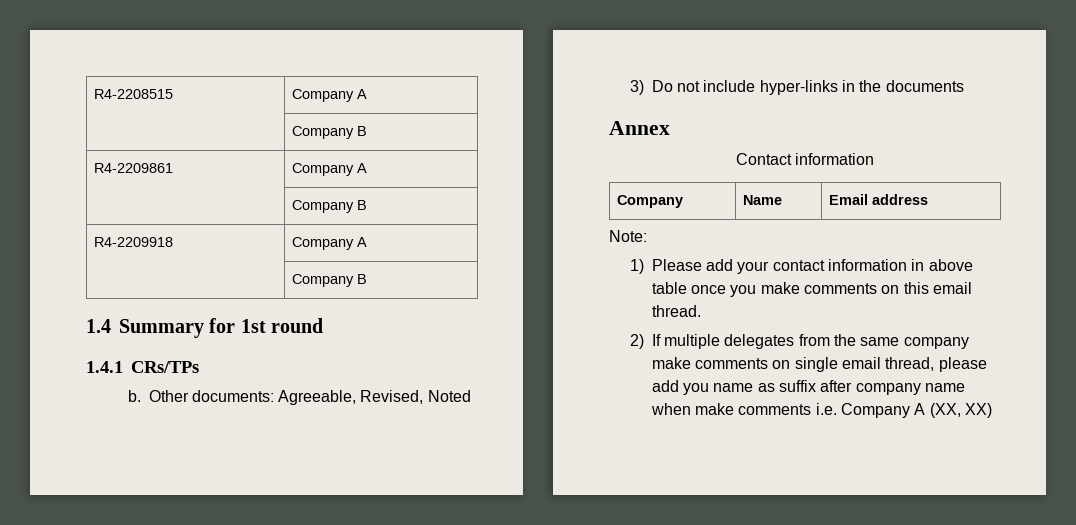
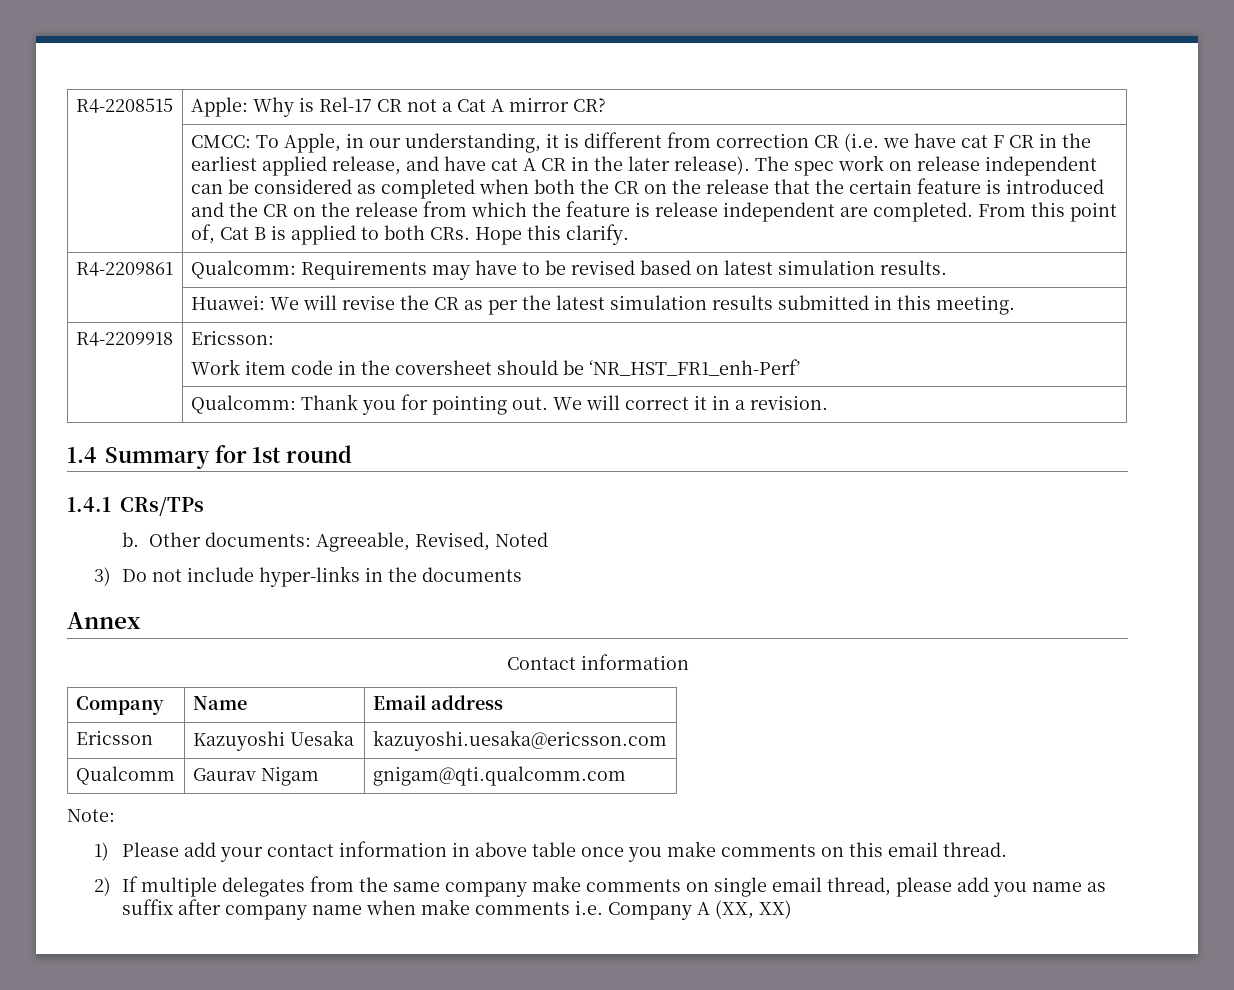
[291,89,367,102] [291,126,367,139] [93,163,173,173] [291,163,367,176] [291,200,367,213] [93,237,173,247] [291,237,367,250] [291,274,367,287] Company A // | Company B // R4-2209861 | Company A // | Company B // R4-2209918 | Company A // | Company B -> [190,97,606,117] [190,132,1091,153] [190,155,1097,176] [190,178,1104,199] [190,201,1117,222] [190,224,629,245] [75,262,173,276] [190,260,947,280] [190,295,1015,315] [75,332,173,346] [190,330,274,345] [190,359,800,376] [190,394,828,415] Apple: Why is Rel-17 CR not a Cat A mirror CR? // | CMCC: To Apple, in our understanding, it is different from correction CR (i.e. we have cat F CR in the earliest applied release, and have cat A CR in the later release). The spec work on release independent can be considered as completed when both the CR on the release that the certain feature is introduced and the CR on the release from which the feature is release independent are completed. From this point of, Cat B is applied to both CRs. Hope this clarify. // R4-2209861 | Qualcomm: Requirements may have to be revised based on latest simulation results. // | Huawei: We will revise the CR as per the latest simulation results submitted in this meeting. // R4-2209918 | Ericsson: // Work item code in the coversheet should be ‘NR_HST_FR1_enh-Perf’ // | Qualcomm: Thank you for pointing out. We will correct it in a revision.
(928, 199) none -> [75,730,153,745] [192,730,354,751] [372,730,667,751] [75,766,175,785] [192,766,319,786] [372,766,626,786] // Ericsson | Kazuyoshi Uesaka | kazuyoshi.uesaka@ericsson.com // Qualcomm | Gaurav Nigam | gnigam@qti.qualcomm.com

